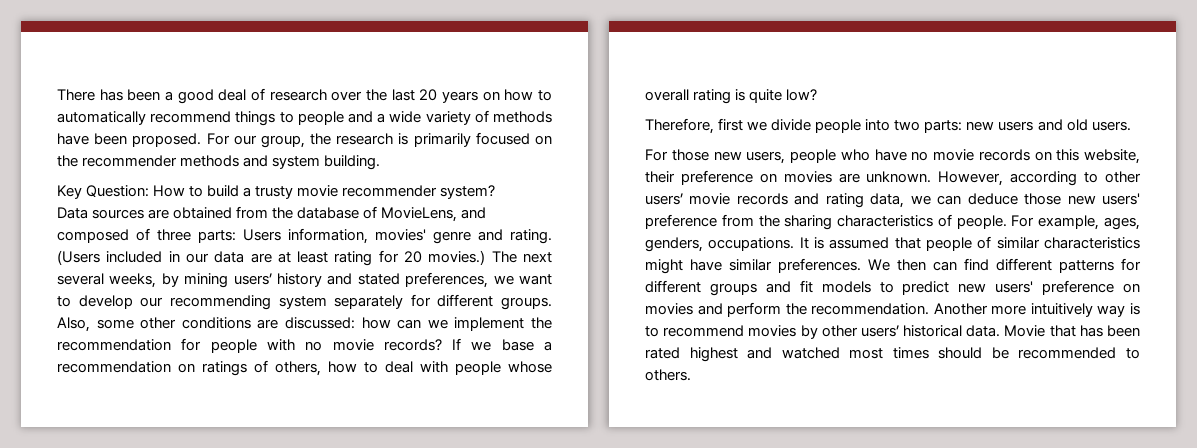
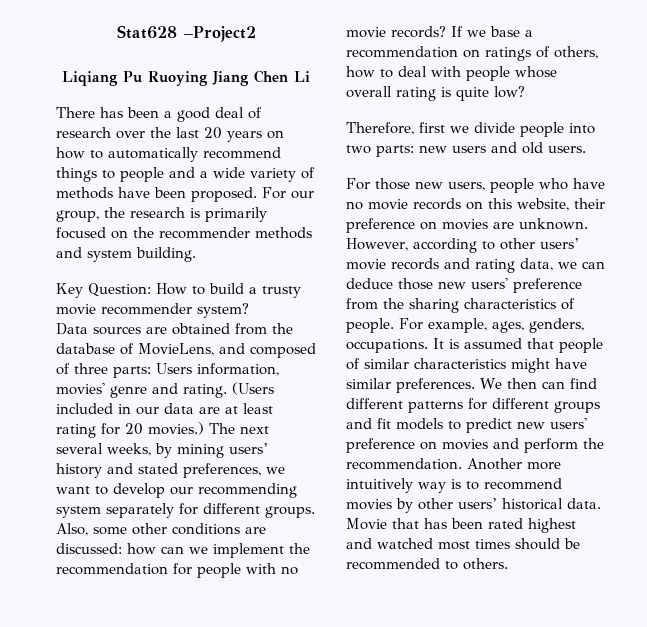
(57, 95) none -> [116,25,256,42] [62,70,310,86] Stat628 –Project2 // Liqiang Pu Ruoying Jiang Chen Li //

